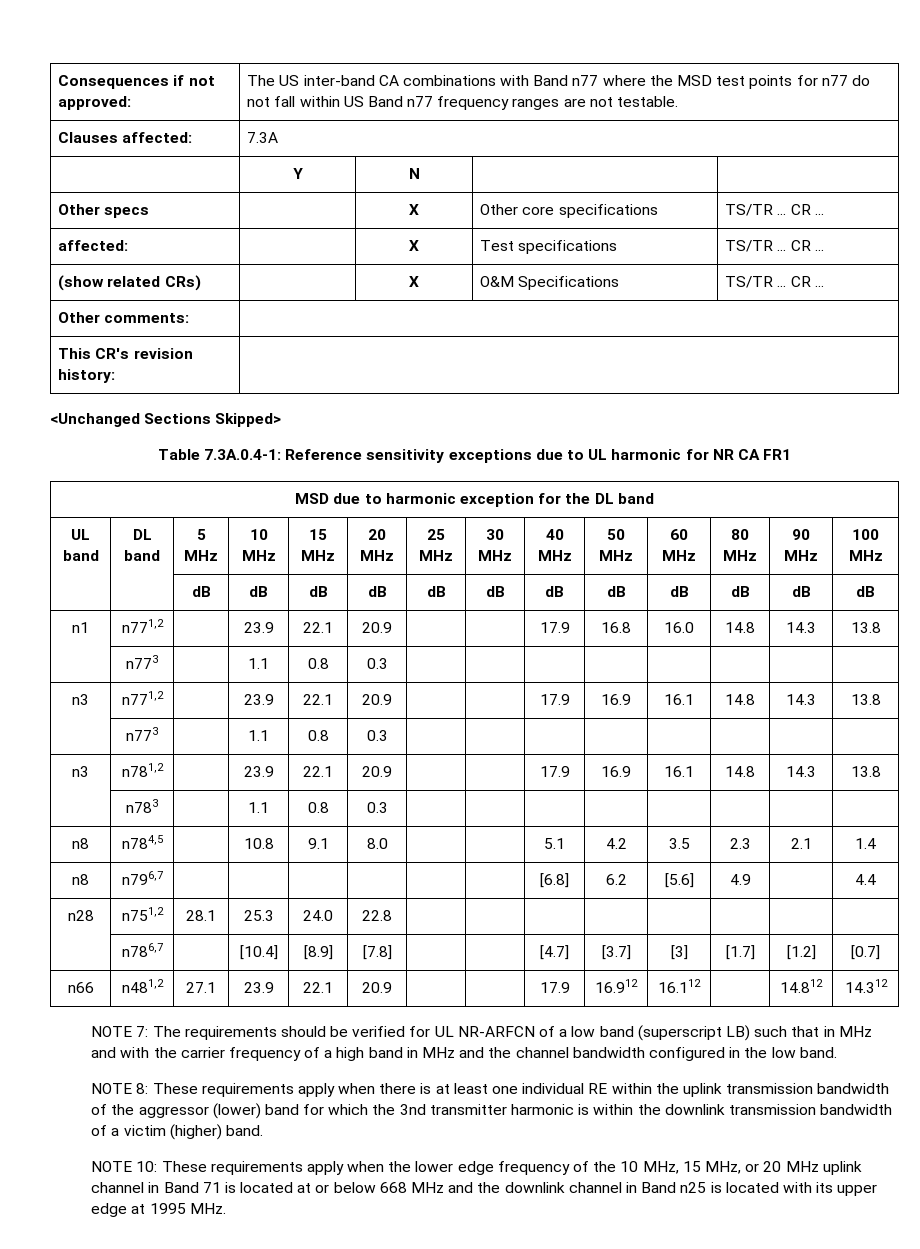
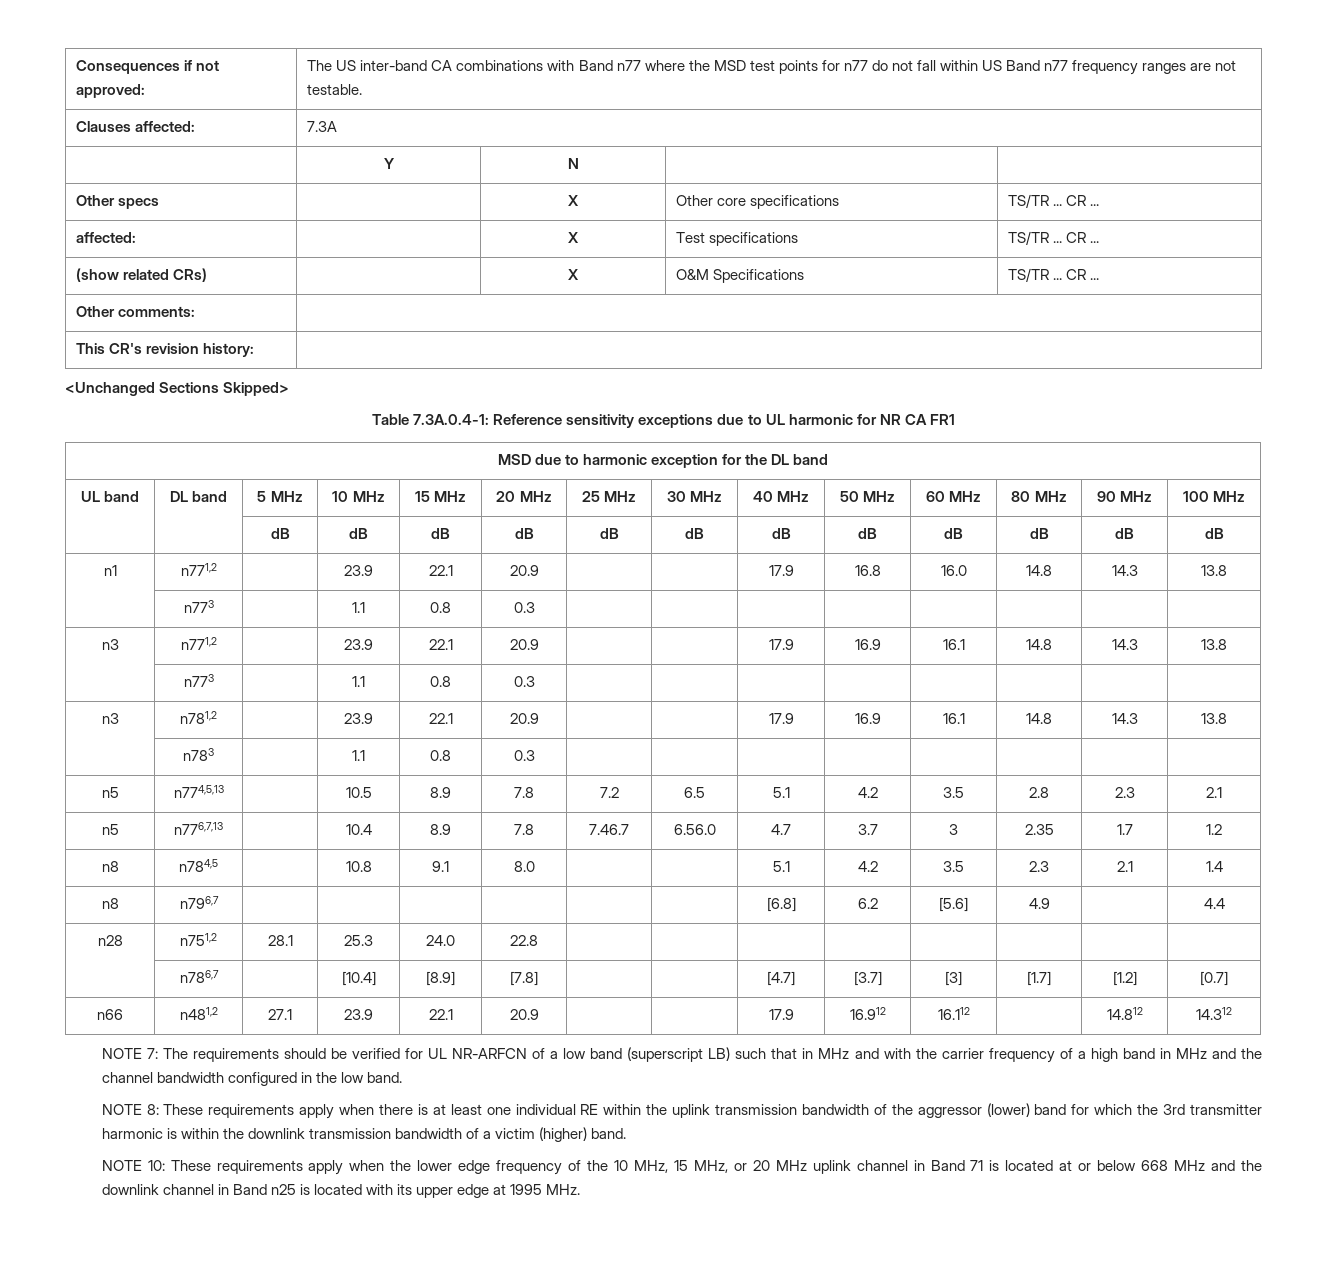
(388, 807) none -> [101,787,119,798] [173,785,224,798] [345,787,372,798] [430,787,451,798] [514,787,534,798] [599,787,619,798] [684,787,705,798] [772,787,790,798] [857,787,878,798] [943,787,964,798] [1029,787,1049,798] [1114,787,1135,798] [1206,787,1222,798] [101,824,119,835] [174,822,223,835] [345,824,372,835] [430,824,451,835] [514,824,534,835] [589,824,629,835] [673,824,716,835] [771,824,791,835] [857,824,878,835] [949,824,958,835] [1024,824,1054,835] [1116,824,1133,835] [1206,824,1222,835] // n5 | n774,5,13 | | 10.5 | 8.9 | 7.8 | 7.2 | 6.5 | 5.1 | 4.2 | 3.5 | 2.8 | 2.3 | 2.1 // n5 | n776,7,13 | | 10.4 | 8.9 | 7.8 | 7.46.7 | 6.56.0 | 4.7 | 3.7 | 3 | 2.35 | 1.7 | 1.2
[399,1104,426,1115] 3nd -> [1163,1104,1186,1115] 3rd

